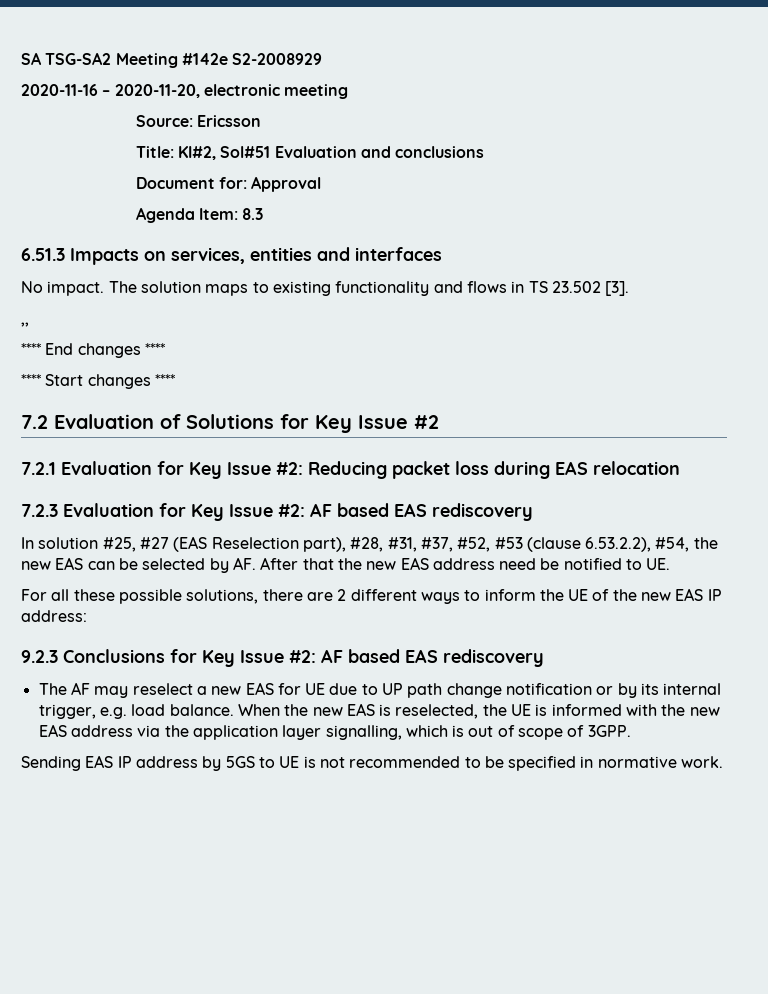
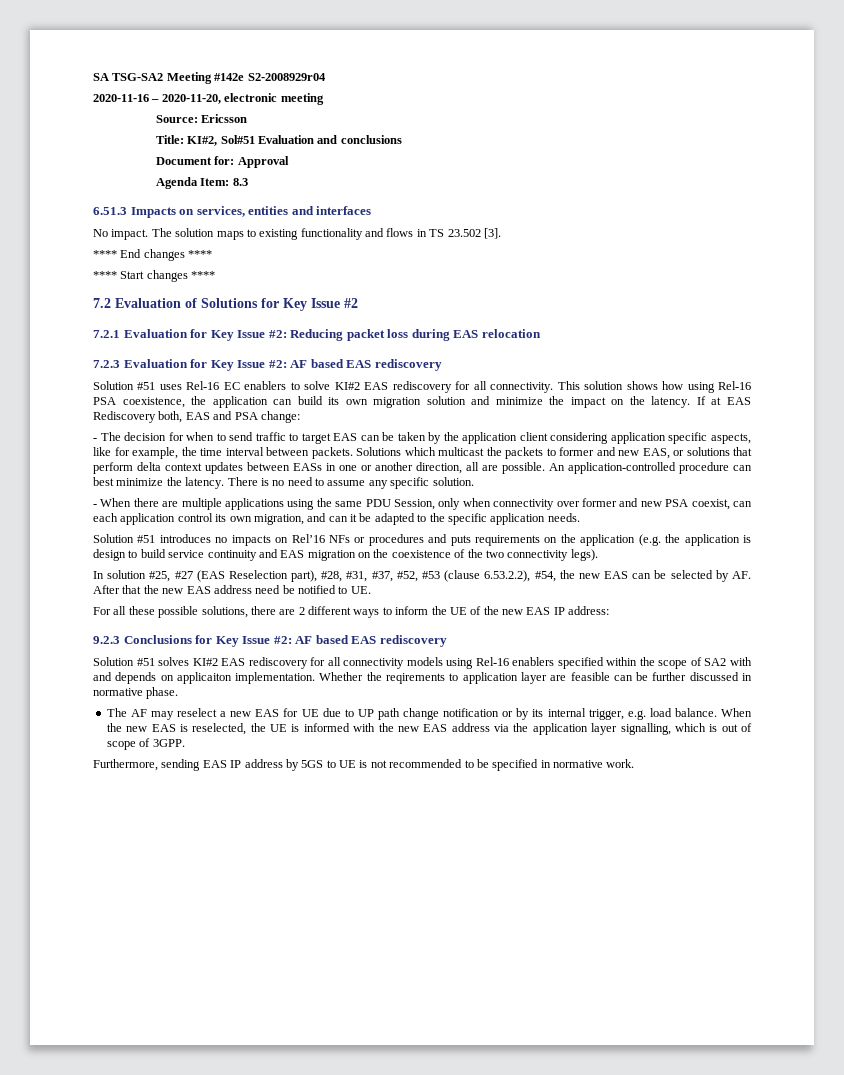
[232,53,323,65] S2-2008929 -> [247,73,326,81] S2-2008929r04
[21,322,29,327] // ,, -> (501, 233) none
(533, 512) none -> [93,381,752,393] [93,396,751,408] [93,411,300,423] [93,432,751,444] [93,447,752,459] [93,462,752,474] [93,477,474,489] [93,498,752,510] [93,513,580,525] [93,534,752,546] [93,549,598,561] // Solution #51 uses Rel-16 EC enablers to solve KI#2 EAS rediscovery for all connectivity. This solution shows how using Rel-16 PSA coexistence, the application can build its own migration solution and minimize the impact on the latency. If at EAS Rediscovery both, EAS and PSA change: // - The decision for when to send traffic to target EAS can be taken by the application client considering application specific aspects, like for example, the time interval between packets. Solutions which multicast the packets to former and new EAS, or solutions that perform delta context updates between EASs in one or another direction, all are possible. An application-controlled procedure can best minimize the latency. There is no need to assume any specific solution. // - When there are multiple applications using the same PDU Session, only when connectivity over former and new PSA coexist, can each application control its own migration, and can it be adapted to the specific application needs. // Solution #51 introduces no impacts on Rel’16 NFs or procedures and puts requirements on the application (e.g. the application is design to build service continuity and EAS migration on the coexistence of the two connectivity legs).
(544, 658) none -> [93,657,752,669] [93,672,752,684] [93,687,179,699] // Solution #51 solves KI#2 EAS rediscovery for all connectivity models using Rel-16 enablers specified within the scope of SA2 with and depends on applicaiton implementation. Whether the reqirements to application layer are feasible can be further discussed in normative phase.
[21,756,81,771] Sending -> [93,759,201,771] Furthermore, sending

